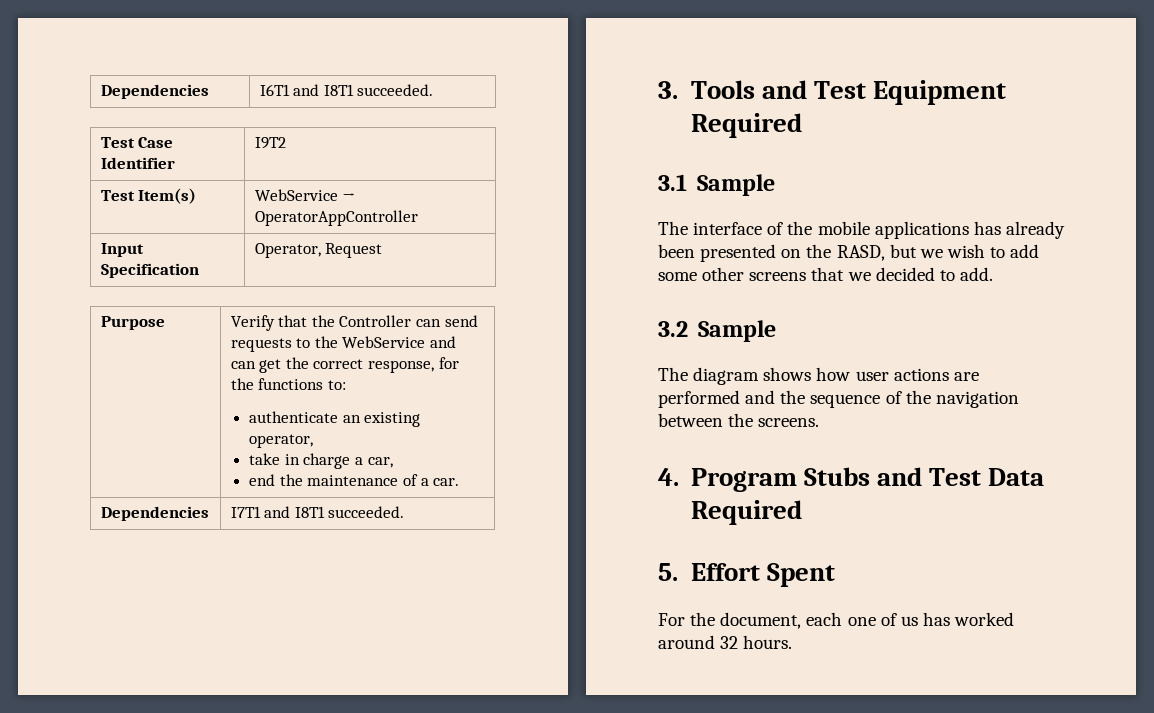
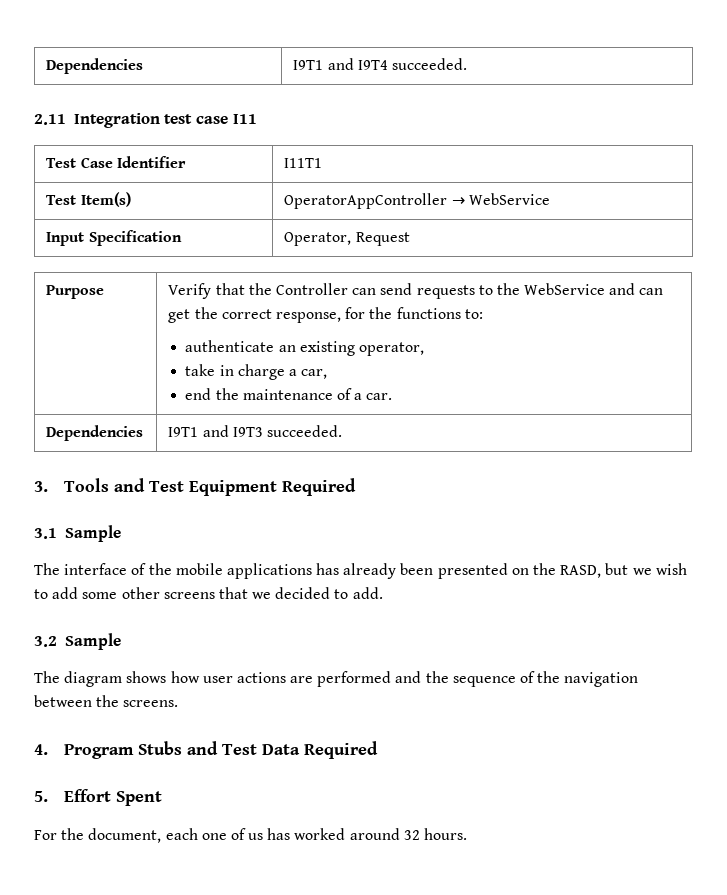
[100,84,209,99] [259,84,434,96] Dependencies | I6T1 and I8T1 succeeded. -> [46,58,144,74] [293,58,467,70] [34,113,257,128] Dependencies | I9T1 and I9T4 succeeded. // 2.11 Integration test case I11
[254,137,286,149] I9T2 -> [284,158,323,168] I11T1
[254,189,356,201] [254,210,418,226] WebService → OperatorAppController -> [284,193,550,209] OperatorAppController → WebService
[230,506,325,518] I7T1 and I8T1 -> [168,425,263,437] I9T1 and I9T3

